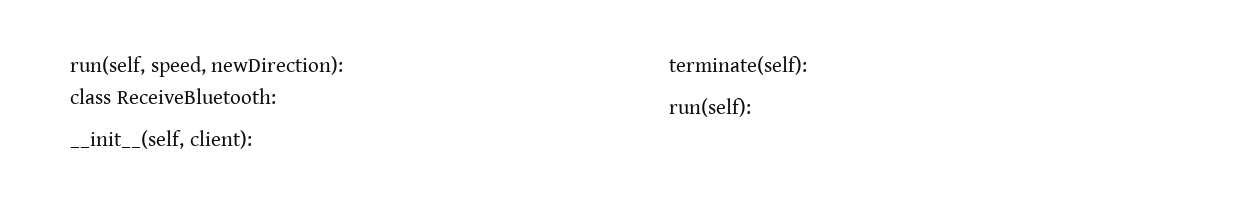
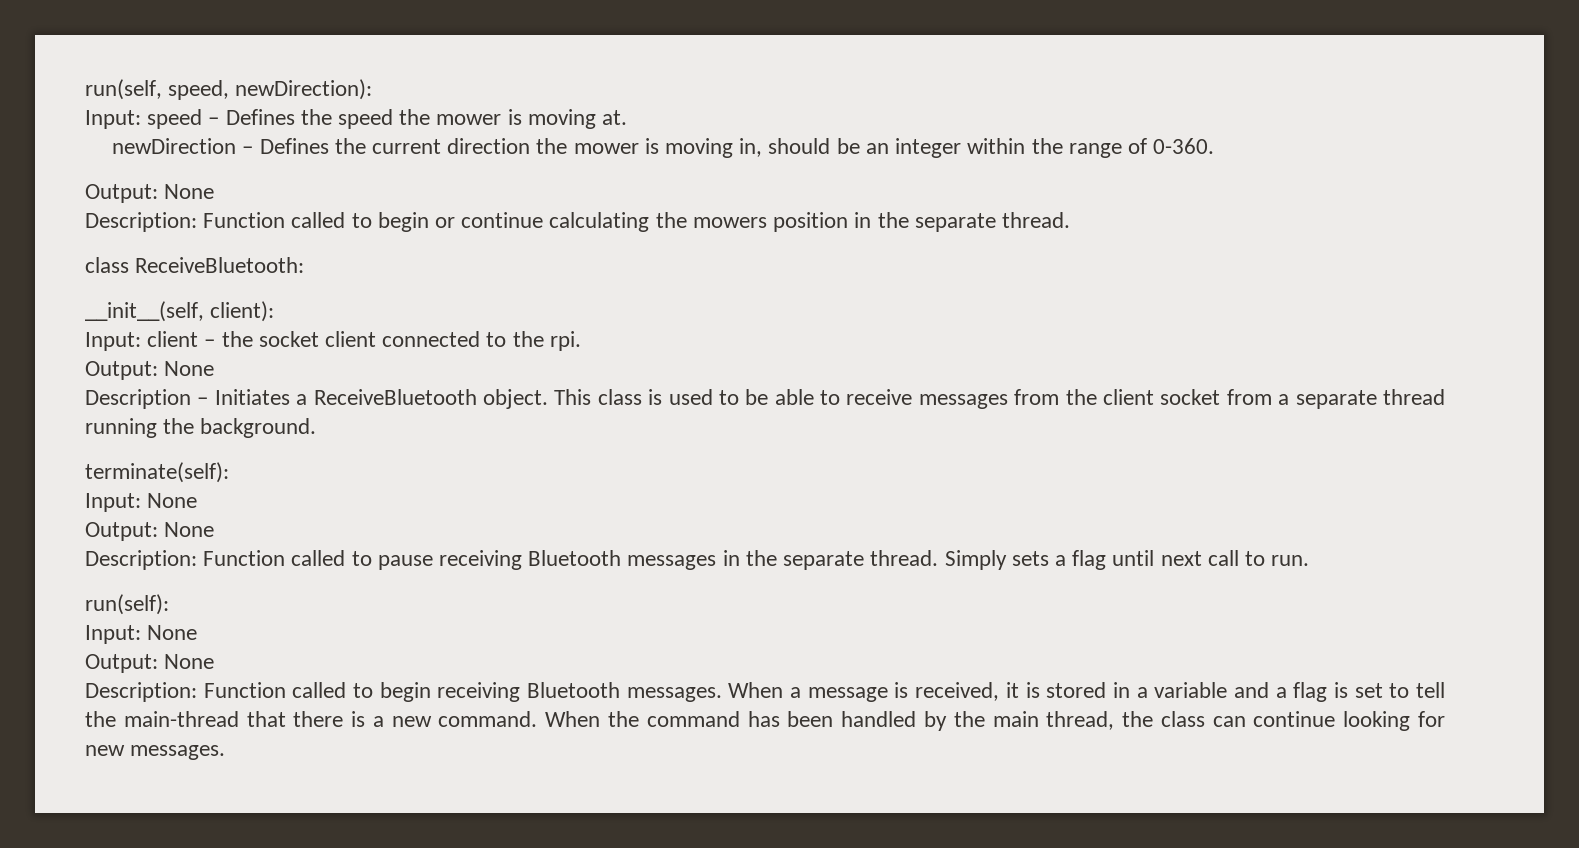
[70,88,276,104] [70,130,252,149] [669,56,807,75] [669,98,751,117] class ReceiveBluetooth: // __init__(self, client): // terminate(self): // run(self): -> [85,109,628,129] [112,138,1215,158] [85,184,215,203] [85,212,1070,232] [85,257,305,273] [85,301,275,322] [85,331,581,351] [85,361,215,380] [85,389,1445,409] [85,418,317,438] [85,462,229,483] [85,493,198,512] [85,522,215,541] [85,550,1310,570] [85,594,169,615] [85,625,198,644] [85,654,215,673] [85,682,1446,702] [85,711,1445,731] [85,745,226,760] Input: speed – Defines the speed the mower is moving at. // newDirection – Defines the current direction the mower is moving in, should be an integer within the range of 0-360. // Output: None // Description: Function called to begin or continue calculating the mowers position in the separate thread. // class ReceiveBluetooth: // __init__(self, client): // Input: client – the socket client connected to the rpi. // Output: None // Description – Initiates a ReceiveBluetooth object. This class is used to be able to receive messages from the client socket from a separate thread running the background. // terminate(self): // Input: None // Output: None // Description: Function called to pause receiving Bluetooth messages in the separate thread. Simply sets a flag until next call to run. // run(self): // Input: None // Output: None // Description: Function called to begin receiving Bluetooth messages. When a message is received, it is stored in a variable and a flag is set to tell the main-thread that there is a new command. When the command has been handled by the main thread, the class can continue looking for new messages.

